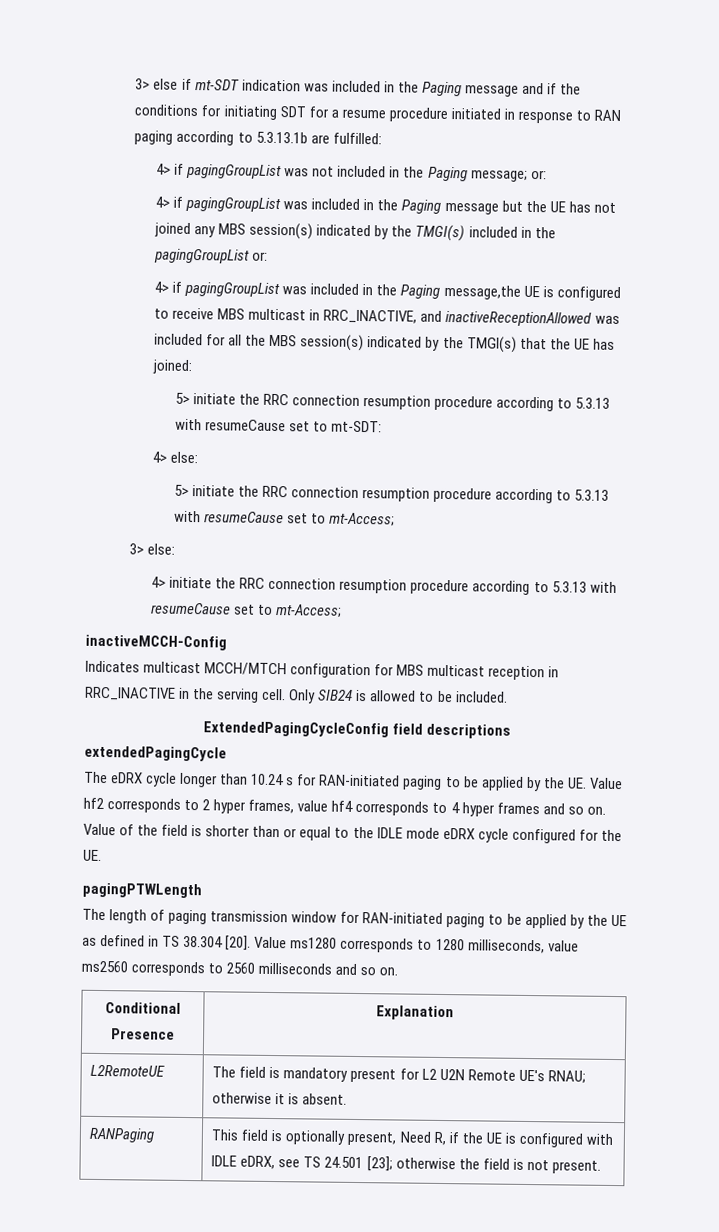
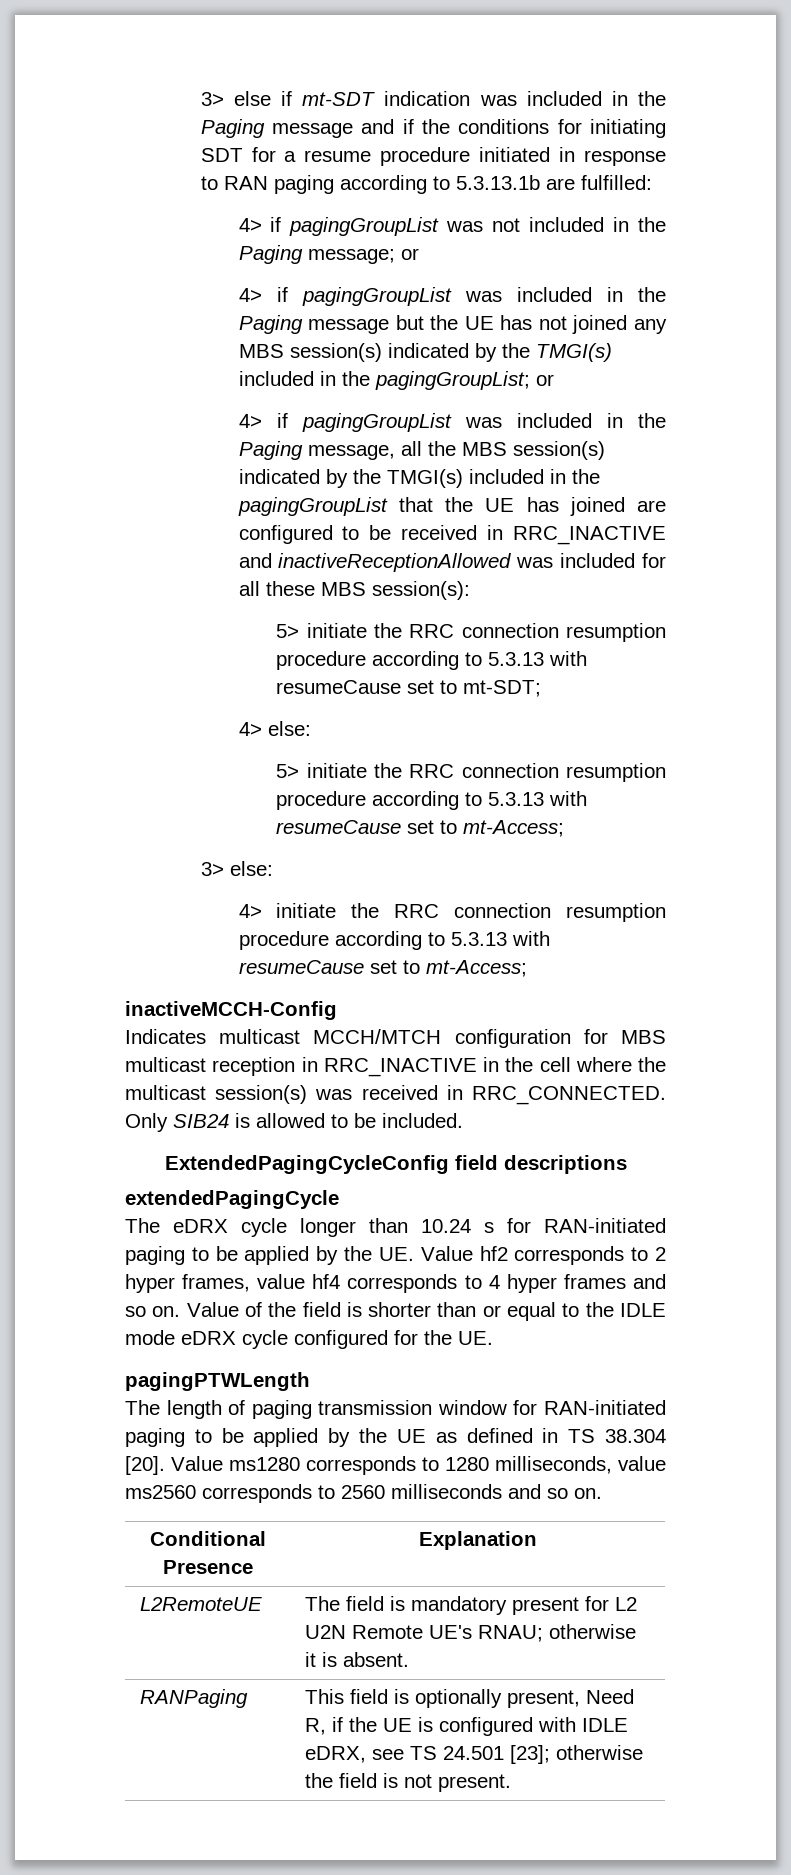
[530,169,547,180] or: -> [400,248,419,260] or
[154,248,269,264] [154,281,621,302] [154,307,620,327] [154,333,227,346] pagingGroupList or: // 4> if pagingGroupList was included in the Paging message,the UE is configured to receive MBS multicast in RRC_INACTIVE, and inactiveReceptionAllowed was included for -> [374,371,554,390] [238,413,666,432] [238,441,395,460] pagingGroupList; or // 4> if pagingGroupList was included in the Paging message,
[519,337,615,350] [152,359,193,375] that the UE has joined: -> [468,469,600,484] [237,497,667,516] [238,525,666,545] [238,553,666,572] [238,581,470,600] included in the pagingGroupList that the UE has joined are configured to be received in RRC_INACTIVE and inactiveReceptionAllowed was included for all these MBS session(s):
[331,420,383,433] mt-SDT: -> [463,680,542,697] mt-SDT;
[216,688,287,703] serving cell. -> [539,1057,666,1072] [125,1085,666,1105] cell where the multicast session(s) was received in RRC_CONNECTED.

